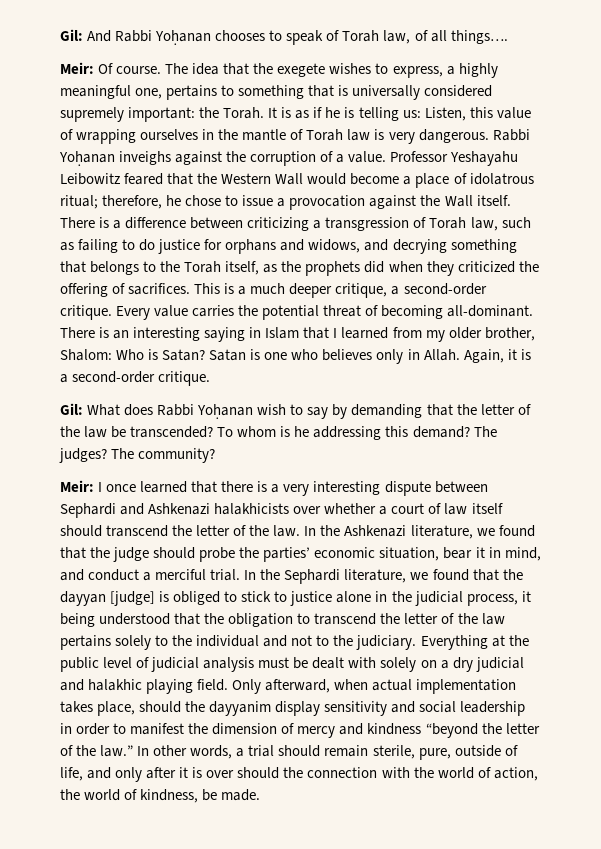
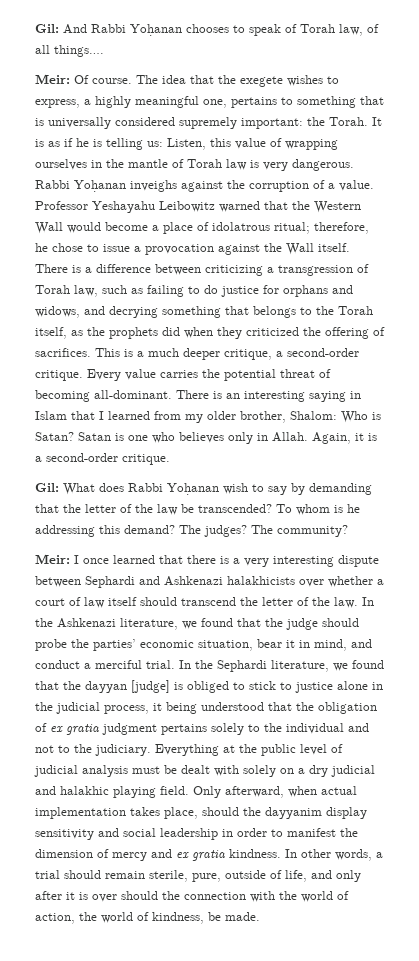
[124,173,164,185] feared -> [219,201,260,212] warned
[297,613,505,625] to transcend the letter of the law -> [35,723,157,735] of ex gratia judgment
[367,723,540,738] [60,745,134,757] kindness “beyond the letter of the law.” -> [176,849,281,861] ex gratia kindness.

